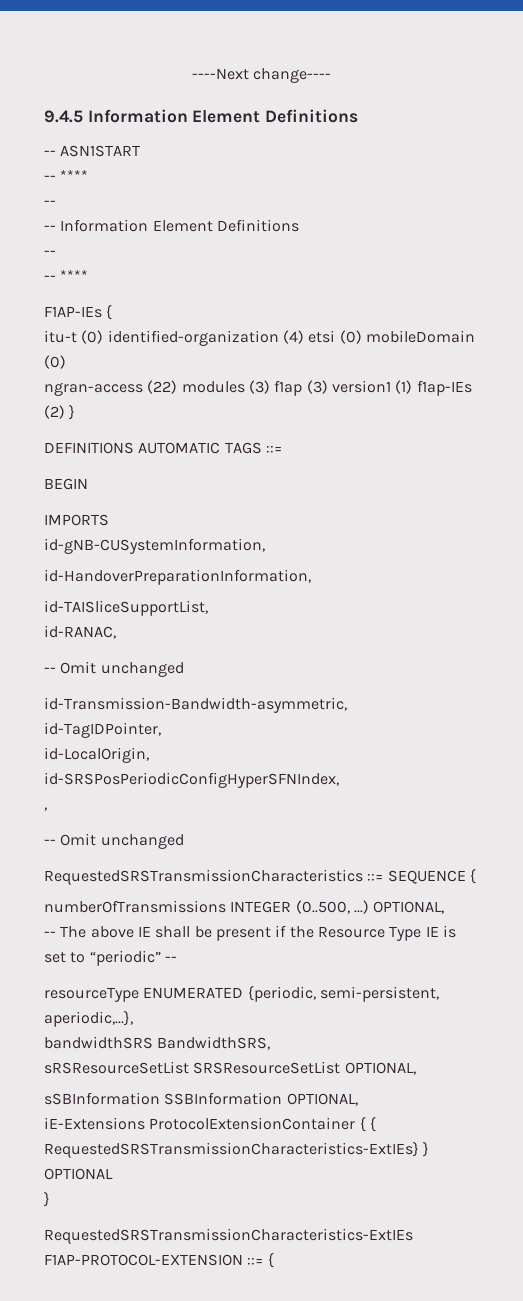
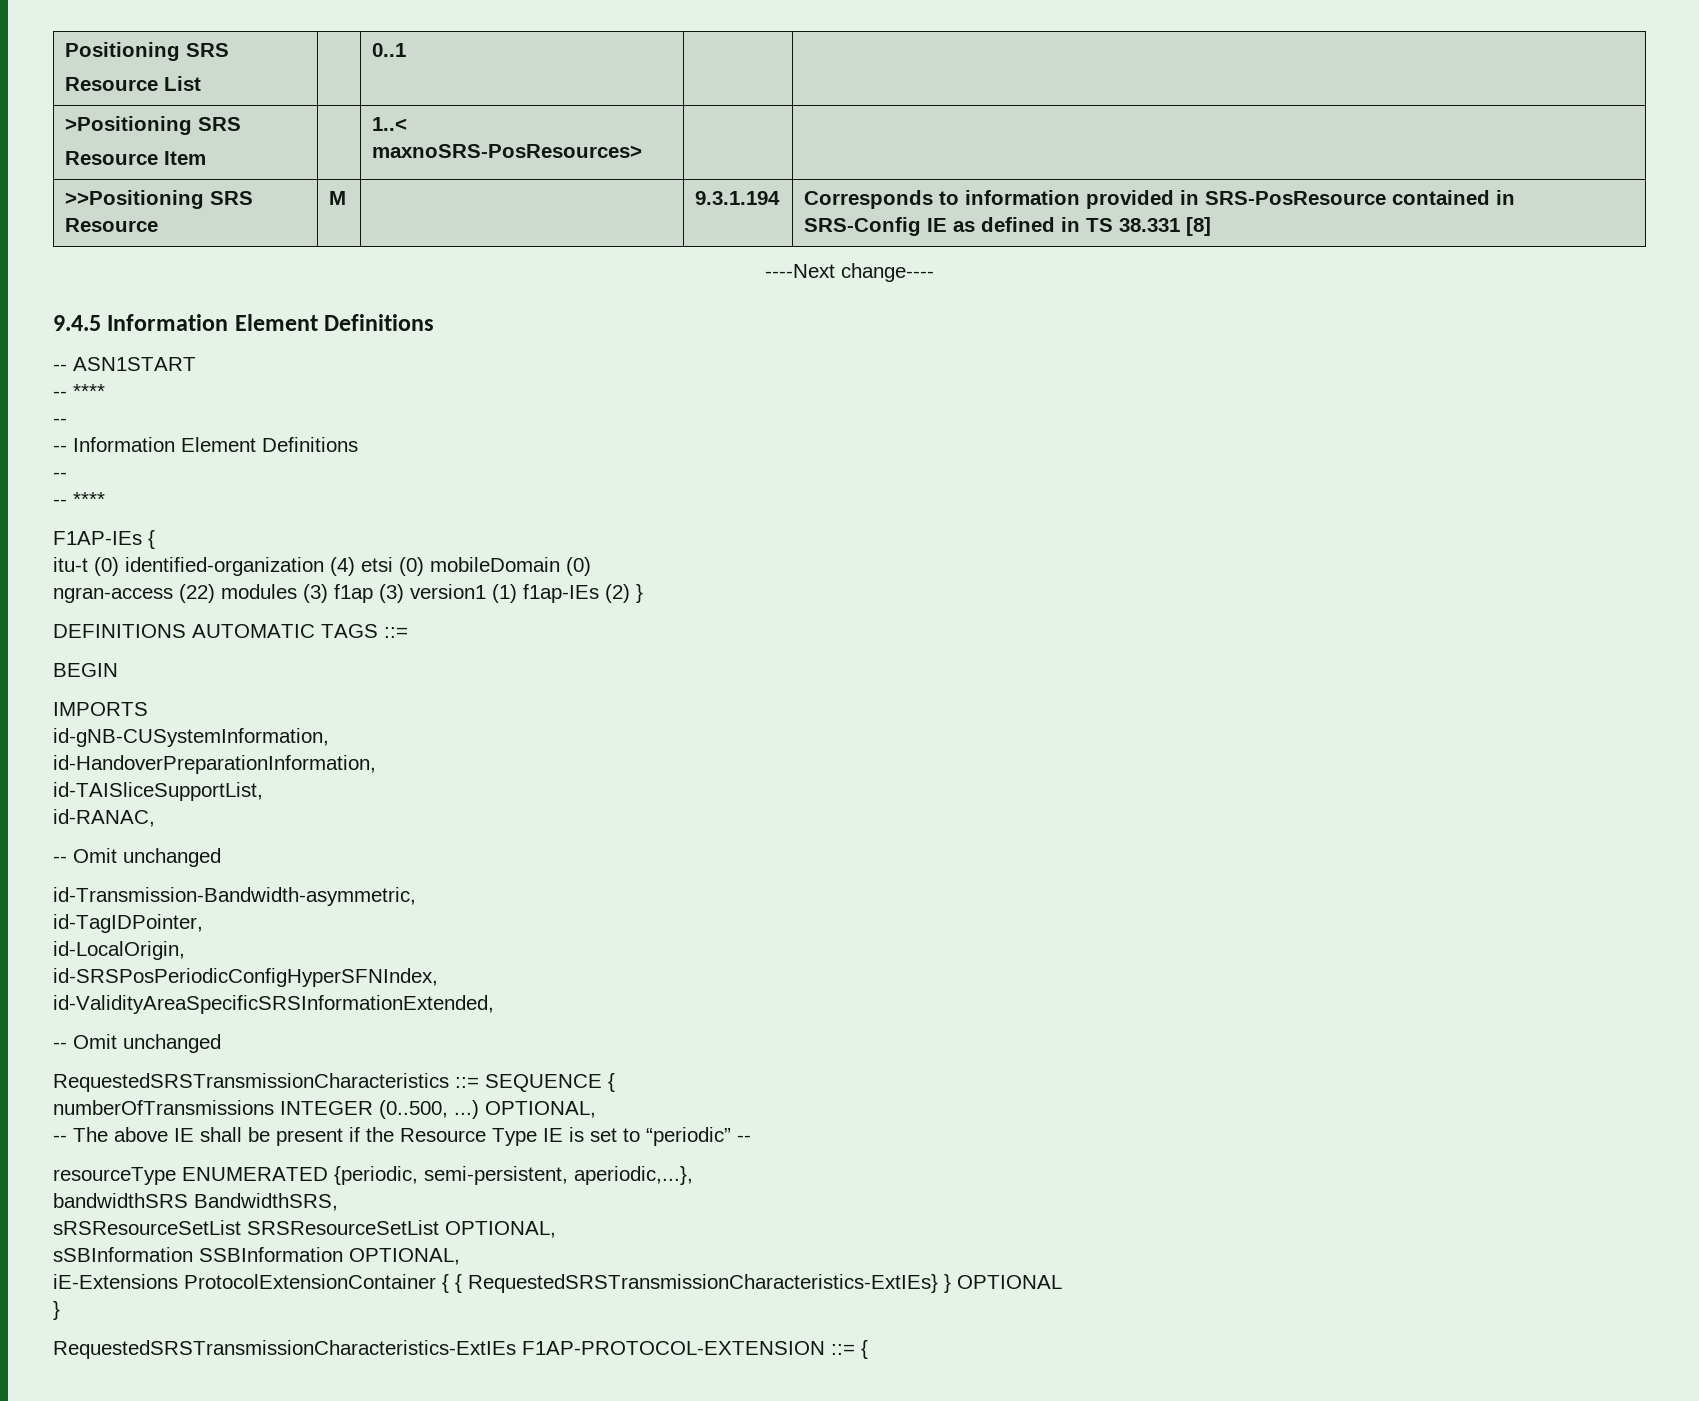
(191, 74) none -> [65,42,230,61] [65,76,202,91] [372,43,407,57] [65,116,242,135] [65,151,207,165] [372,117,408,131] [372,144,643,158] [65,190,254,209] [65,218,159,232] [329,191,347,205] [695,191,781,205] [804,190,1516,209] [804,217,1212,236] Positioning SRS // Resource List | | 0..1 | | // >Positioning SRS // Resource Item | | 1..< maxnoSRS-PosResources> | | // >>Positioning SRS Resource | M | | 9.3.1.194 | Corresponds to information provided in SRS-PosResource contained in SRS-Config IE as defined in TS 38.331 [8] //
[44,807,47,811] , -> [53,995,494,1014] id-ValidityAreaSpecificSRSInformationExtended,

